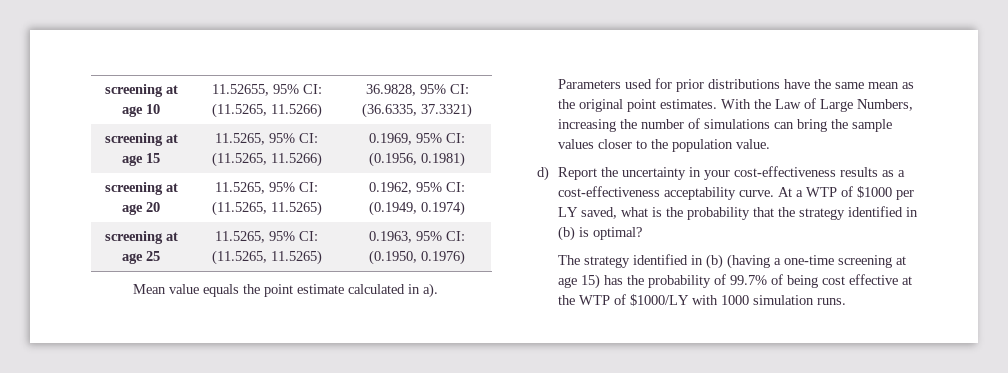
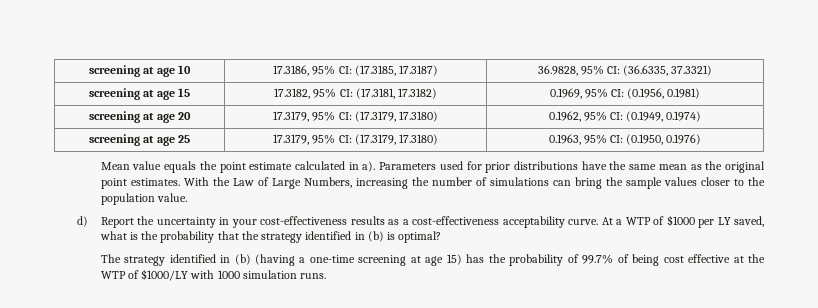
[211,84,322,96] [211,103,322,118] 11.52655, 95% CI: (11.5265, 11.5266) -> [273,65,438,76] 17.3186, 95% CI: (17.3185, 17.3187)
[215,133,318,145] [211,152,322,167] 11.5265, 95% CI: (11.5265, 11.5266) -> [274,88,437,99] 17.3182, 95% CI: (17.3181, 17.3182)
[215,182,318,194] [211,201,322,216] 11.5265, 95% CI: (11.5265, 11.5265) -> [273,111,438,122] 17.3179, 95% CI: (17.3179, 17.3180)
[215,231,318,243] [211,250,322,265] 11.5265, 95% CI: (11.5265, 11.5265) -> [273,134,438,145] 17.3179, 95% CI: (17.3179, 17.3180)

